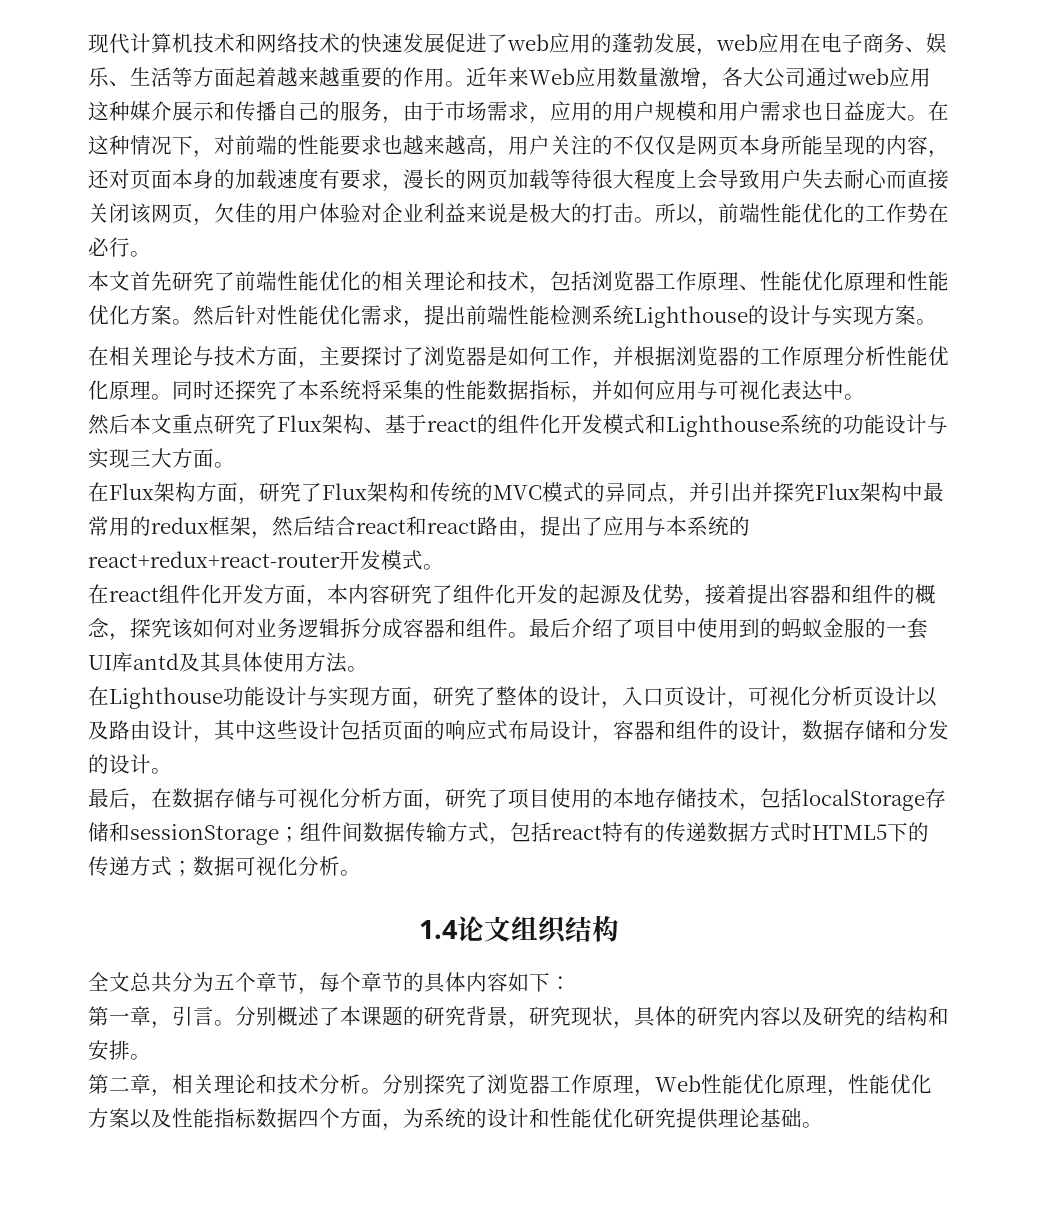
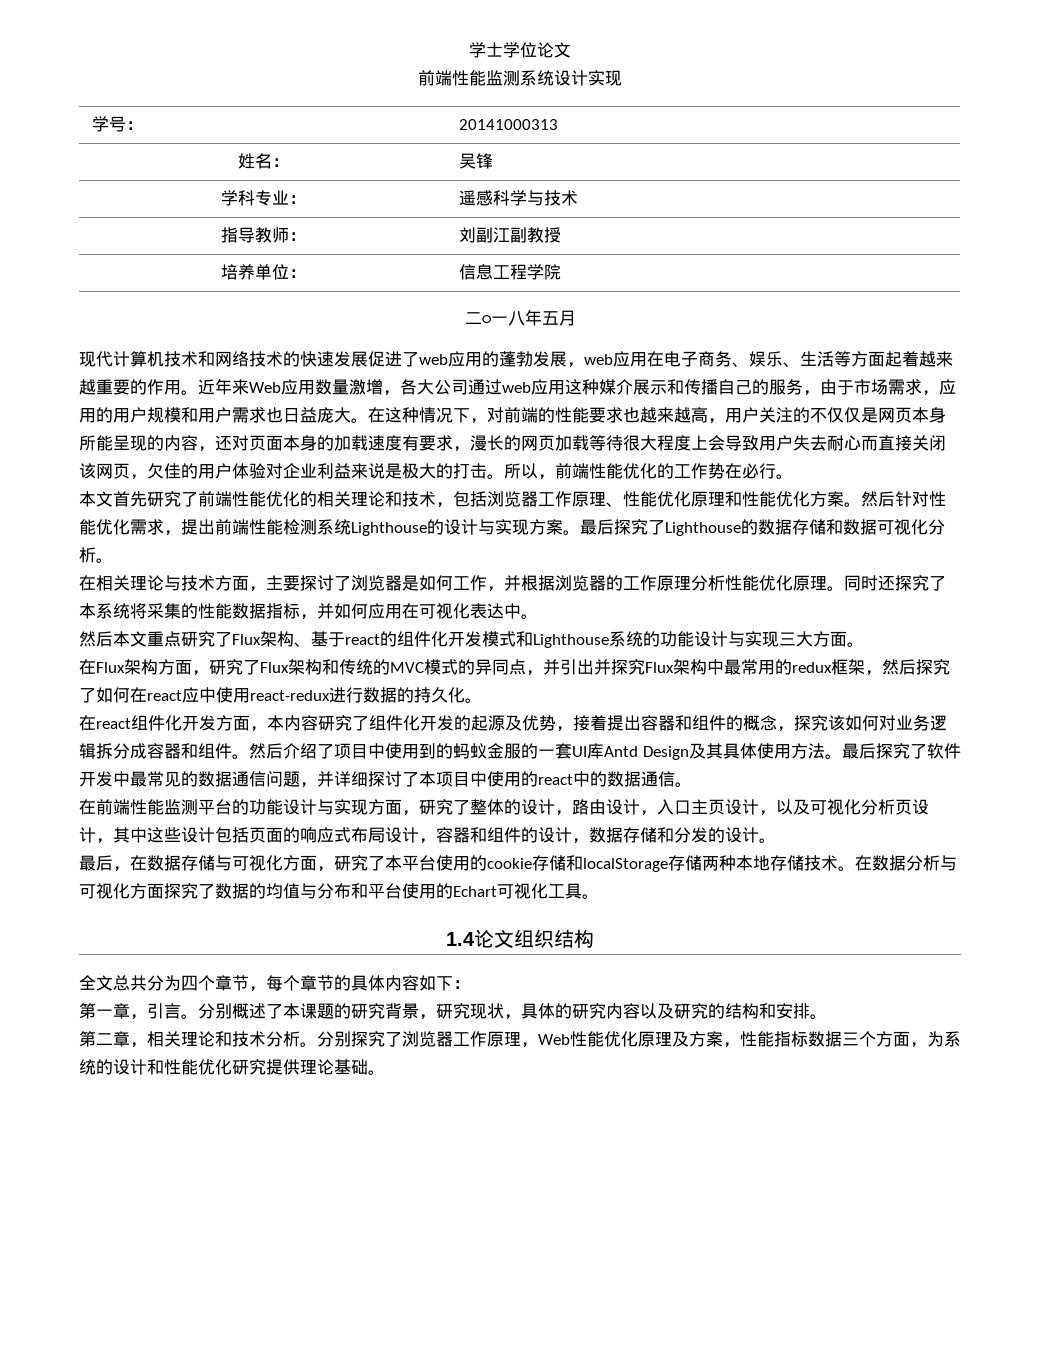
(88, 43) none -> [469,42,571,58] [418,70,622,86] [91,116,143,132] [458,119,558,130] [237,153,289,169] [458,153,493,169] [220,190,306,206] [458,190,578,206] [220,227,306,243] [458,227,561,243] [220,264,306,280] [458,264,561,280] [464,309,576,326] 学士学位论文 // 前端性能监测系统设计实现 // 学号： | 20141000313 // 姓名： | 吴锋 // 学科专业： | 遥感科学与技术 // 指导教师： | 刘副江副教授 // 培养单位： | 信息工程学院 // 二○一八年五月 //
(937, 322) none -> [580,519,945,536] [79,547,113,563] 最后探究了Lighthouse的数据存储和数据可视化分析。
[697,380,718,400] 与 -> [402,603,419,619] 在
[314,516,750,539] [88,550,423,570] 结合react和react路由，提出了应用与本系统的react+redux+react-router开发模式 -> [916,659,950,675] [79,687,465,703] 探究了如何在react应中使用react-redux进行数据的持久化
[529,618,550,638] 最 -> [249,743,266,759] 然
[133,653,179,670] antd -> [604,746,689,760] Antd Design
[88,686,223,709] // 在Lighthouse -> [841,743,961,759] [79,771,692,788] [79,799,249,815] 最后探究了软件开发中最常见的数据通信问题，并详细探讨了本项目中使用的react中的数据通信。 // 在前端性能监测平台的
[622,686,748,709] 入口页设计， -> [572,799,810,816] 路由设计，入口主页设计，以及
[916,687,937,707] [88,720,193,740] 以及路由设计 -> (96, 835) none
[340,788,946,811] [88,822,929,845] [88,856,340,876] 分析方面，研究了项目使用的本地存储技术，包括localStorage存储和sessionStorage；组件间数据传输方式，包括react特有的传递数据方式时HTML5下的传递方式；数据可视化分析 -> [283,855,957,872] [79,883,582,899] 方面，研究了本平台使用的cookie存储和localStorage存储两种本地存储技术。在数据分析与可视化方面探究了数据的均值与分布和平台使用的Echart可视化工具
[214,973,235,990] 五 -> [181,975,198,991] 四
[827,1074,932,1097] [88,1108,172,1129] ，性能优化方案以及 -> [672,1031,740,1048] 及方案，
[298,1110,319,1127] 四 -> [842,1032,859,1046] 三

